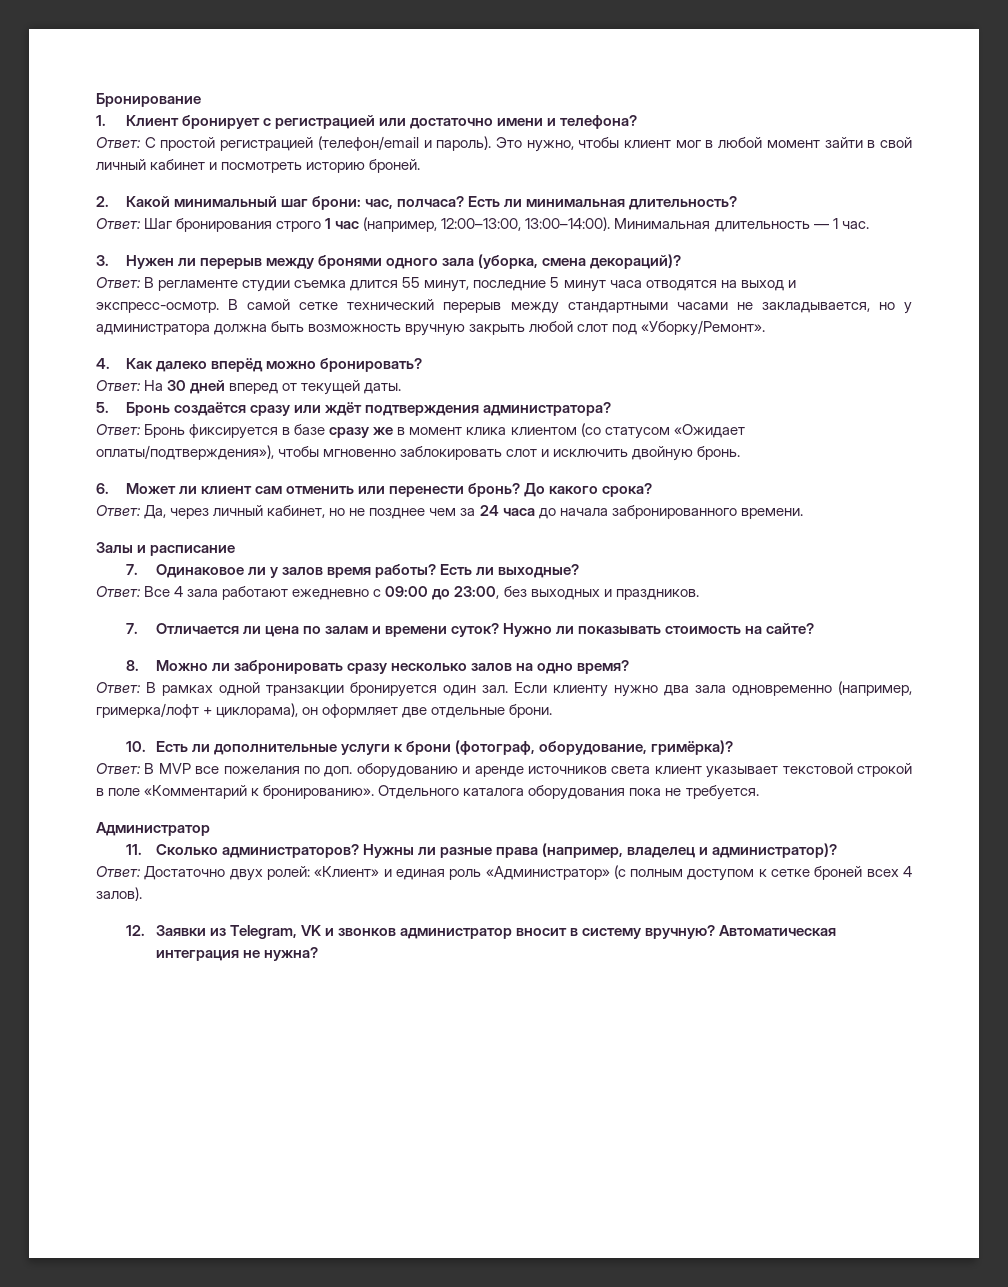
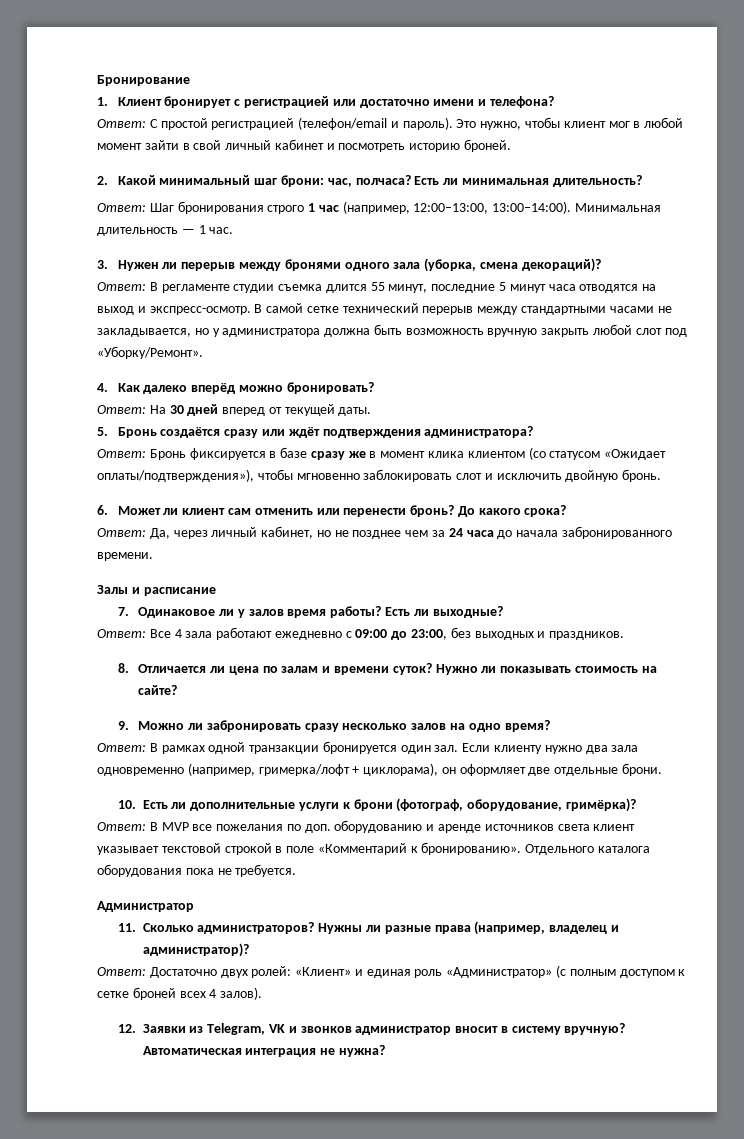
[125,623,138,634] 7. -> [117,663,129,673] 8.
[125,660,139,671] 8. -> [117,721,129,730] 9.

